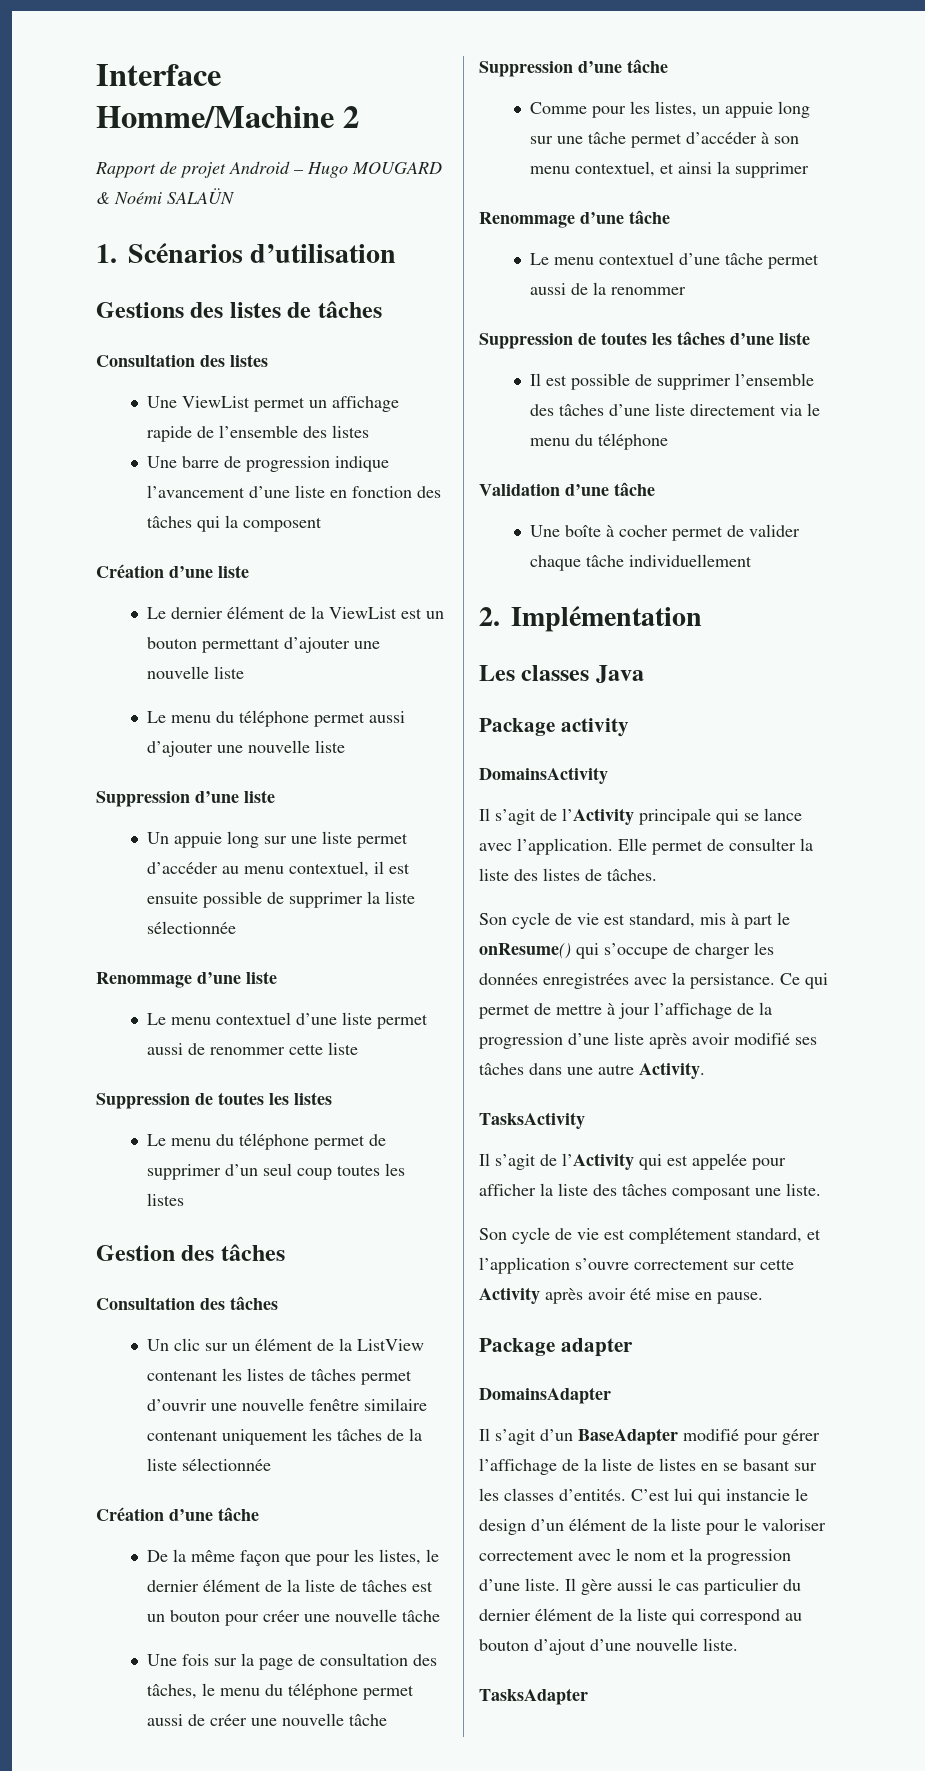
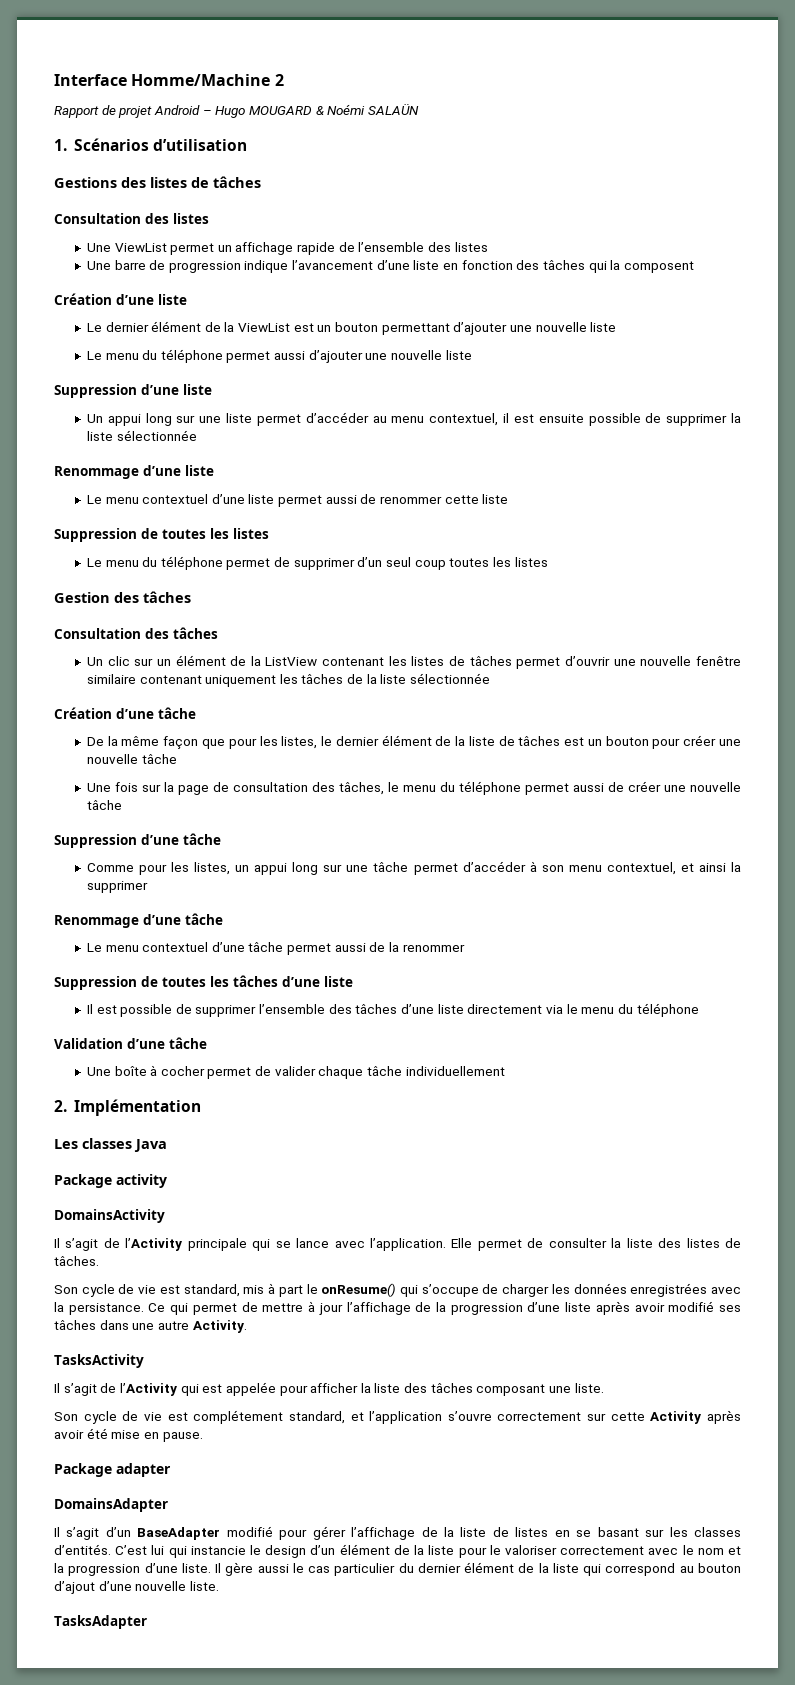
[174,832,223,848] appuie -> [107,414,141,426] appui
[725,102,774,118] appuie -> [254,863,288,875] appui

